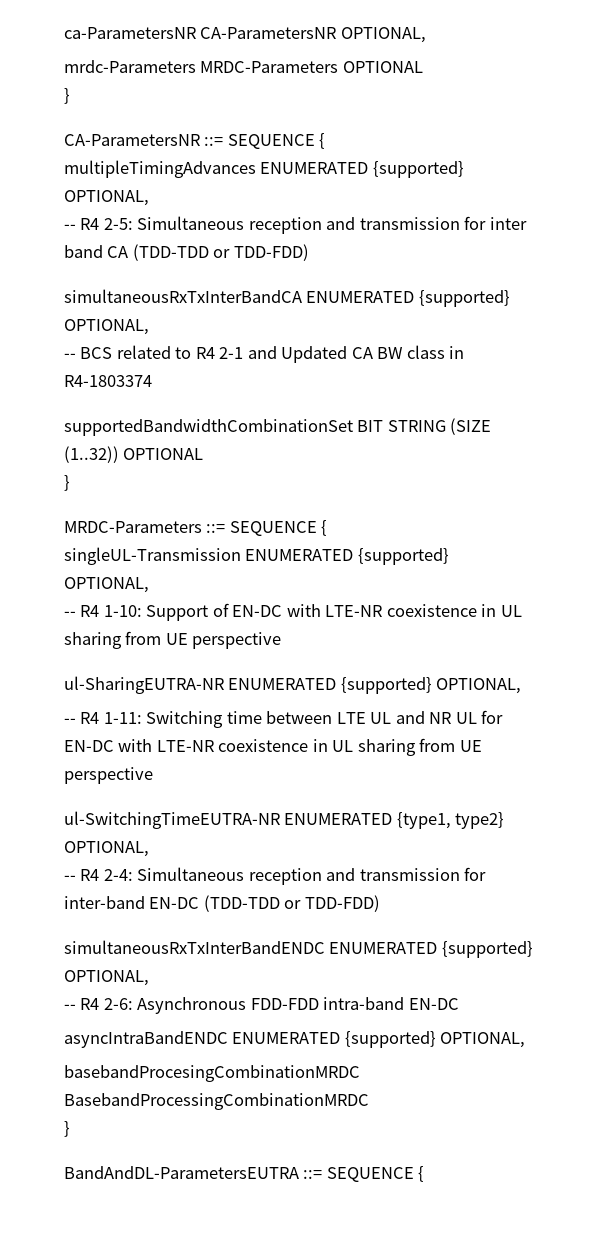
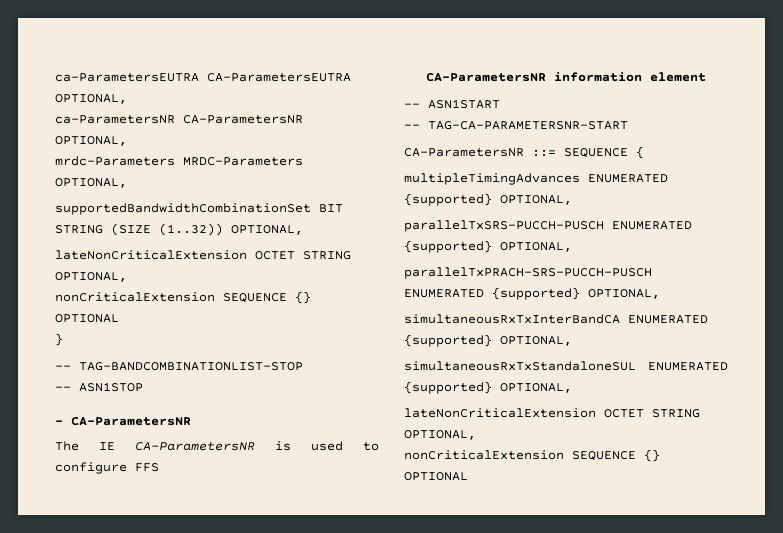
(64, 33) none -> [55,73,351,82] [55,94,127,104] ca-ParametersEUTRA CA-ParametersEUTRA OPTIONAL, //
[342,61,423,73] [64,88,70,104] OPTIONAL // } -> [55,178,127,188] [55,203,343,215] [55,223,303,236] [55,250,351,260] [55,272,127,282] [55,291,311,304] [55,314,119,323] [55,333,63,346] [55,362,303,371] [55,382,143,392] [55,417,191,426] [55,441,379,451] [55,462,159,474] [426,72,706,82] [404,99,500,109] [404,121,628,130] OPTIONAL, // supportedBandwidthCombinationSet BIT STRING (SIZE (1..32)) OPTIONAL, // lateNonCriticalExtension OCTET STRING OPTIONAL, // nonCriticalExtension SEQUENCE {} OPTIONAL // } // -- TAG-BANDCOMBINATIONLIST-STOP // -- ASN1STOP // – CA-ParametersNR // The IE CA-ParametersNR is used to configure FFS // CA-ParametersNR information element // -- ASN1START // -- TAG-CA-PARAMETERSNR-START
[64,216,527,234] [64,244,309,261] [64,289,510,307] [64,319,149,335] [64,345,465,363] [64,375,152,387] [64,418,492,436] [64,446,204,463] [64,475,70,491] [64,520,328,536] [64,547,449,565] [64,577,149,593] [64,603,522,621] [64,631,282,649] [64,676,522,694] [64,710,504,728] [64,738,482,756] [64,767,153,784] [64,811,505,829] [64,841,149,857] [64,867,487,885] [64,895,380,912] [64,940,533,958] [64,970,149,986] [64,997,459,1014] [64,1031,526,1048] [64,1065,360,1082] [64,1093,369,1110] [64,1121,70,1137] [64,1166,425,1182] -- R4 2-5: Simultaneous reception and transmission for inter band CA (TDD-TDD or TDD-FDD) // simultaneousRxTxInterBandCA ENUMERATED {supported} OPTIONAL, // -- BCS related to R4 2-1 and Updated CA BW class in R4-1803374 // supportedBandwidthCombinationSet BIT STRING (SIZE (1..32)) OPTIONAL // } // MRDC-Parameters ::= SEQUENCE { // singleUL-Transmission ENUMERATED {supported} OPTIONAL, // -- R4 1-10: Support of EN-DC with LTE-NR coexistence in UL sharing from UE perspective // ul-SharingEUTRA-NR ENUMERATED {supported} OPTIONAL, // -- R4 1-11: Switching time between LTE UL and NR UL for EN-DC with LTE-NR coexistence in UL sharing from UE perspective // ul-SwitchingTimeEUTRA-NR ENUMERATED {type1, type2} OPTIONAL, // -- R4 2-4: Simultaneous reception and transmission for inter-band EN-DC (TDD-TDD or TDD-FDD) // simultaneousRxTxInterBandENDC ENUMERATED {supported} OPTIONAL, // -- R4 2-6: Asynchronous FDD-FDD intra-band EN-DC // asyncIntraBandENDC ENUMERATED {supported} OPTIONAL, // basebandProcesingCombinationMRDC BasebandProcessingCombinationMRDC // } // BandAndDL-ParametersEUTRA ::= SEQUENCE { -> [404,220,692,232] [404,240,572,253] [404,267,652,279] [404,287,660,300] [404,314,708,324] [404,334,572,347] [404,361,728,371] [404,381,572,394] [404,408,700,418] [404,430,476,440] [404,449,660,462] [404,472,468,481] parallelTxSRS-PUCCH-PUSCH ENUMERATED {supported} OPTIONAL, // parallelTxPRACH-SRS-PUCCH-PUSCH ENUMERATED {supported} OPTIONAL, // simultaneousRxTxInterBandCA ENUMERATED {supported} OPTIONAL, // simultaneousRxTxStandaloneSUL ENUMERATED {supported} OPTIONAL, // lateNonCriticalExtension OCTET STRING OPTIONAL, // nonCriticalExtension SEQUENCE {} OPTIONAL

